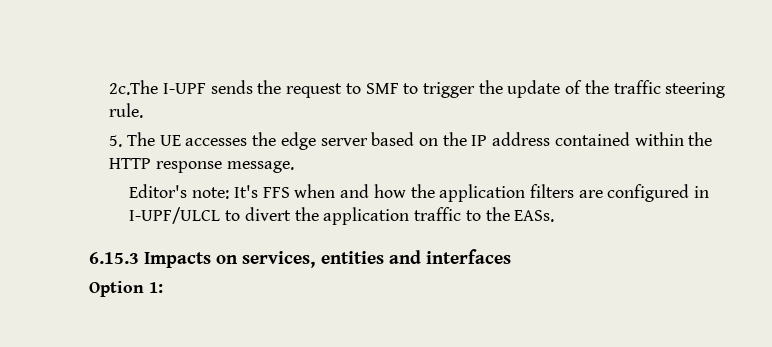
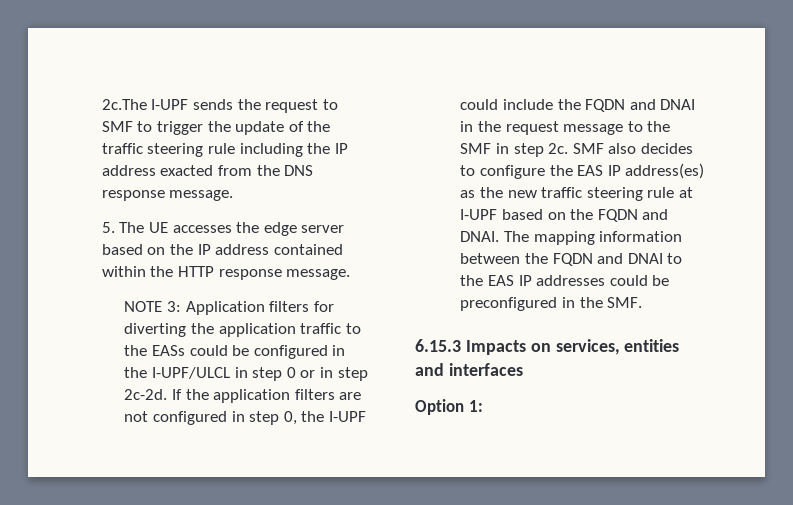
[109,103,144,118] rule. -> [207,143,348,157] [101,165,314,176] [101,190,234,201] rule including the IP address exacted from the DNS response message.
[129,184,710,202] [129,207,291,224] Editor's note: It's FFS when and how the application filters are configured in I-UPF/ULCL to divert -> [124,301,334,315] [124,323,187,337] NOTE 3: Application filters for diverting
[514,210,555,222] EASs. -> [152,345,346,359] [124,367,368,381] [124,389,362,403] [124,411,366,425] [460,99,696,112] [460,121,671,135] [460,143,693,157] [460,163,705,179] [460,187,693,201] [460,209,669,222] [460,231,683,245] [460,253,683,266] [460,275,670,286] [460,297,643,311] EASs could be configured in the I-UPF/ULCL in step 0 or in step 2c-2d. If the application filters are not configured in step 0, the I-UPF could include the FQDN and DNAI in the request message to the SMF in step 2c. SMF also decides to configure the EAS IP address(es) as the new traffic steering rule at I-UPF based on the FQDN and DNAI. The mapping information between the FQDN and DNAI to the EAS IP addresses could be preconfigured in the SMF.

